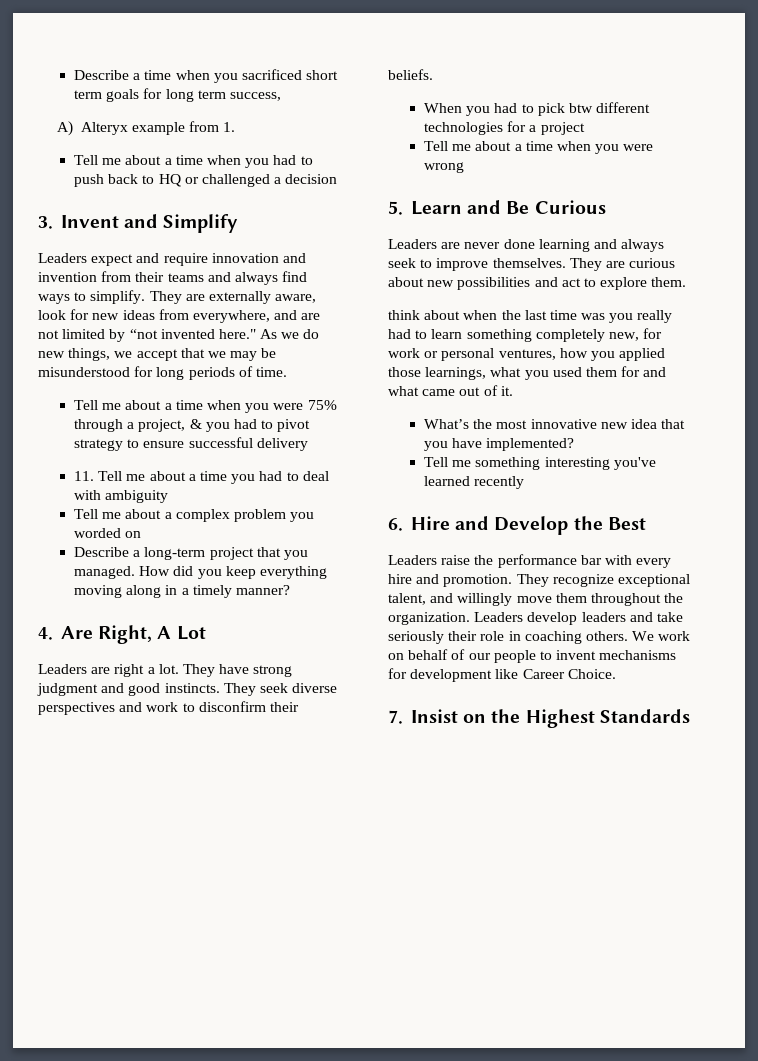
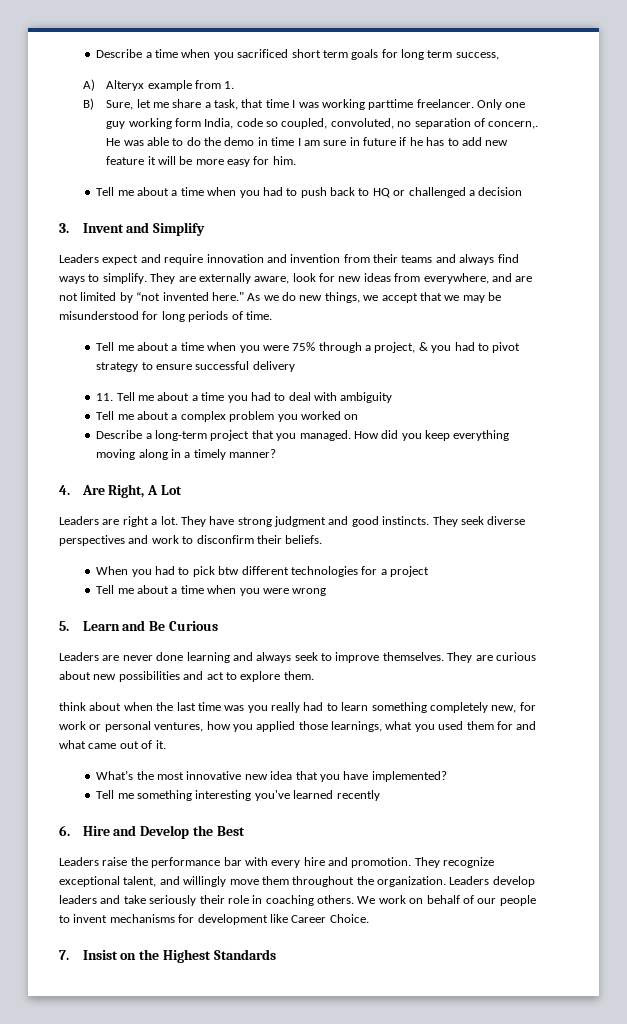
(236, 127) none -> [82,98,526,110] [106,118,539,129] [106,137,509,146] [106,156,296,167] // B) Sure, let me share a task, that time I was working parttime freelancer. Only one guy working form India, code so coupled, convoluted, no separation of concern,. He was able to do the demo in time I am sure in future if he has to add new feature it will be more easy for him.
[74,528,122,538] worded -> [300,411,341,420] worked

